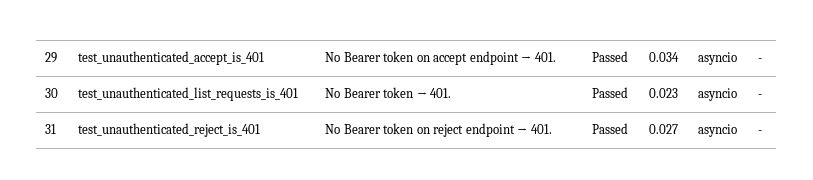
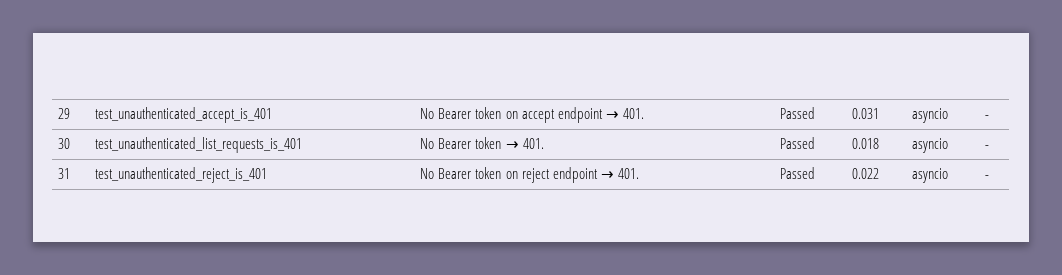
[648,52,679,62] 0.034 -> [852,108,880,119] 0.031
[648,88,678,98] 0.023 -> [852,138,880,149] 0.018
[648,124,678,134] 0.027 -> [852,168,880,179] 0.022

